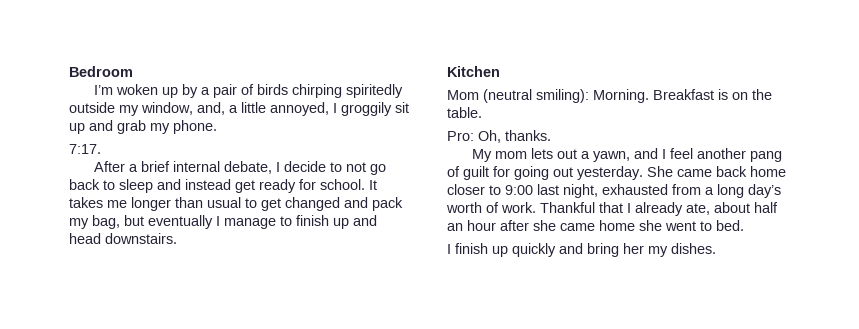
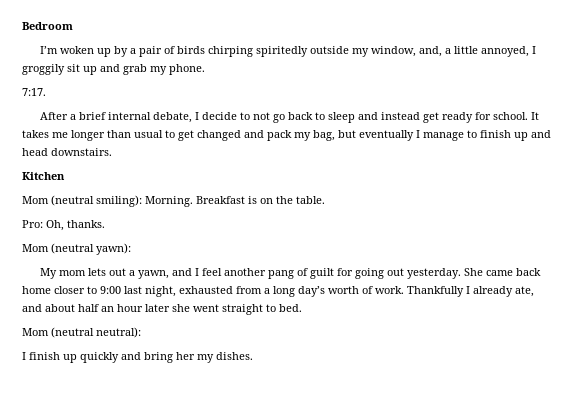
(551, 135) none -> [22,243,131,255] // Mom (neutral yawn):
[540,202,623,213] Thankful that -> [407,286,464,297] Thankfully
(710, 209) none -> [22,304,42,312] and
[500,220,635,231] after she came home -> [145,304,170,312] later
(696, 226) none -> [222,304,263,315] straight
(744, 225) none -> [22,327,141,338] // Mom (neutral neutral):

